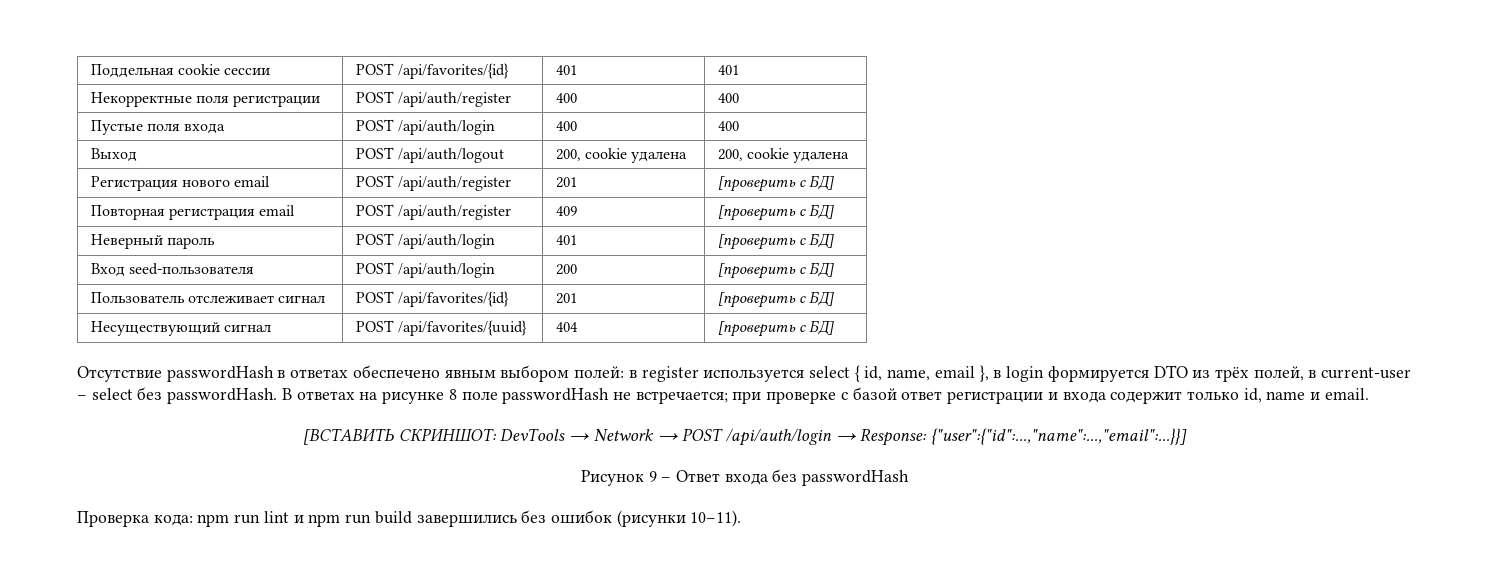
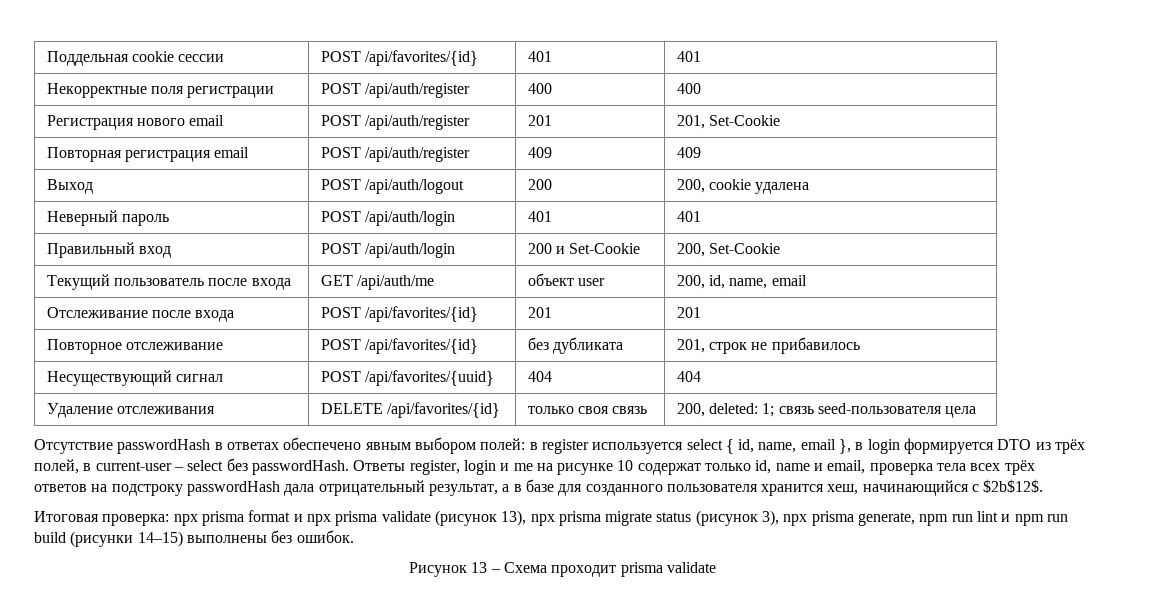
[90,120,226,135] [355,119,496,135] [555,121,577,131] [717,121,739,131] [90,148,137,162] [355,147,505,163] [555,148,688,163] [717,148,850,163] // Пустые поля входа | POST /api/auth/login | 400 | 400 // Выход | POST /api/auth/logout | 200, cookie удалена | 200, cookie удалена -> (701, 88) none
[717,175,835,192] [проверить с БД] -> [676,115,781,129] 201, Set-Cookie
[717,204,835,221] [проверить с БД] -> [676,147,701,158] [46,179,93,194] [320,179,465,194] [527,179,552,190] [676,179,810,194] 409 // Выход | POST /api/auth/logout | 200 | 200, cookie удалена
[717,233,835,250] [90,263,255,277] [355,262,496,278] [555,264,577,275] [717,262,835,279] [90,292,326,303] [355,291,510,307] [555,293,577,304] [717,291,835,308] [проверить с БД] // Вход seed-пользователя | POST /api/auth/login | 200 | [проверить с БД] // Пользователь отслеживает сигнал | POST /api/favorites/{id} | 201 | [проверить с БД] -> [676,211,701,222] [46,242,172,258] [320,243,456,258] [527,243,641,254] [676,243,781,257] [46,274,291,290] [320,275,435,290] [527,273,606,286] [676,275,807,289] [46,307,235,322] [320,306,479,322] [527,307,552,318] [676,307,701,318] [46,339,224,354] [320,338,479,354] [527,337,624,354] [676,337,860,354] 401 // Правильный вход | POST /api/auth/login | 200 и Set-Cookie | 200, Set-Cookie // Текущий пользователь после входа | GET /api/auth/me | объект user | 200, id, name, email // Отслеживание после входа | POST /api/favorites/{id} | 201 | 201 // Повторное отслеживание | POST /api/favorites/{id} | без дубликата | 201, строк не прибавилось
[717,320,835,337] [проверить с БД] -> [676,371,701,382] [46,403,216,418] [320,402,501,418] [527,406,648,414] [676,403,977,418] 404 // Удаление отслеживания | DELETE /api/favorites/{id} | только своя связь | 200, deleted: 1; связь seed-пользователя цела
[281,387,1369,404] [302,428,1188,446] [580,469,910,486] [77,511,193,527] В ответах на рисунке 8 поле passwordHash не встречается; при проверке с базой ответ регистрации и входа содержит только id, name и email. // [ВСТАВИТЬ СКРИНШОТ: DevTools → Network → POST /api/auth/login → Response: {"user":{"id":...,"name":...,"email":...}}] // Рисунок 9 – Ответ входа без passwordHash // Проверка кода: -> [353,460,1035,475] [34,479,1044,496] [34,510,916,526] Ответы register, login и me на рисунке 10 содержат только id, name и email, проверка тела всех трёх ответов на подстроку passwordHash дала отрицательный результат, а в базе для созданного пользователя хранится хеш, начинающийся с $2b$12$. // Итоговая проверка: npx prisma format и npx prisma validate (рисунок 13), npx prisma migrate status (рисунок 3), npx prisma generate,
[416,510,742,527] завершились без ошибок (рисунки 10–11). -> [70,530,354,547] [409,562,716,577] (рисунки 14–15) выполнены без ошибок. // Рисунок 13 – Схема проходит prisma validate

